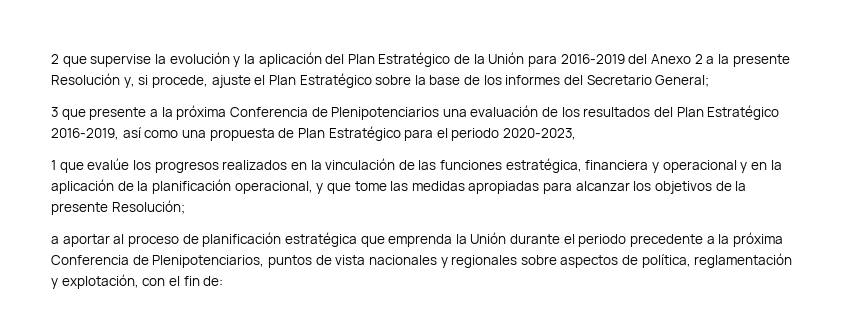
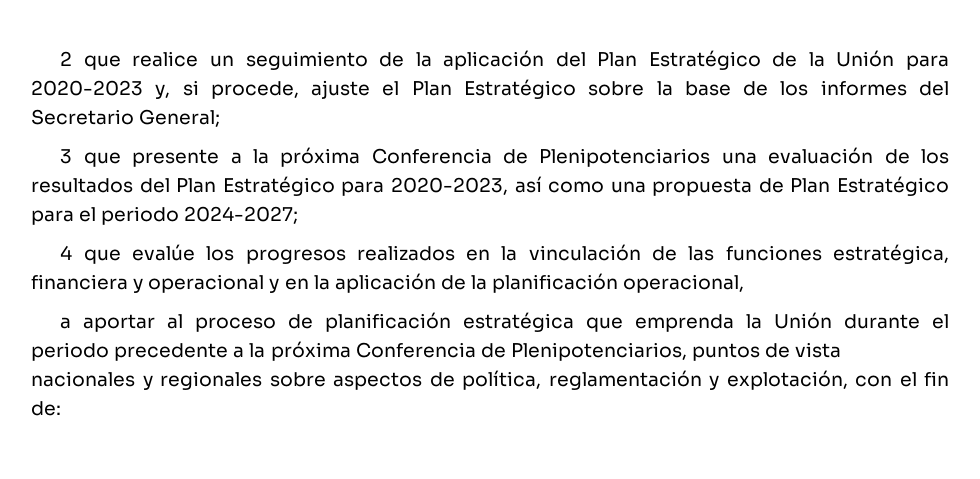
[90,52,241,67] supervise la evolución y -> [132,51,405,70] realice un seguimiento de
[560,54,790,67] [51,73,120,85] 2016-2019 del Anexo 2 a la presente Resolución -> [31,80,143,96] 2020-2023
[51,128,119,140] 2016-2019, -> [341,177,508,196] para 2020-2023,
[503,128,577,140] [51,160,56,170] 2020-2023, // 1 -> [184,206,299,224] [60,245,73,260] 2024-2027; // 4
[316,181,747,194] [51,200,185,215] y que tome las medidas apropiadas para alcanzar los objetivos de la presente Resolución; -> (745, 283) none

